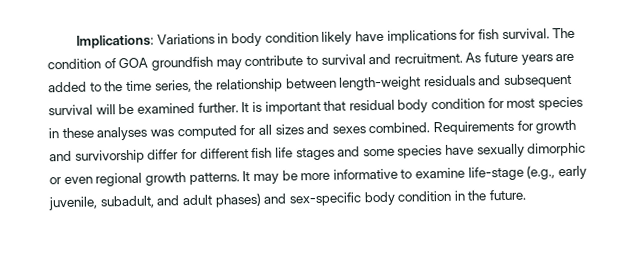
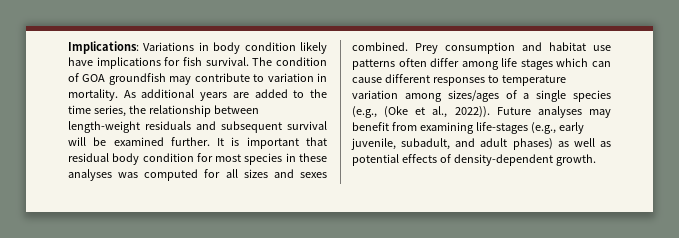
[320,51,519,65] survival and recruitment. As future -> [267,73,327,82] [68,89,195,101] variation in mortality. As additional
[433,119,577,136] [49,142,587,164] [49,166,524,187] Requirements for growth and survivorship differ for different fish life stages and some species have sexually dimorphic or even regional growth patterns. It may be more informative to examine life-stage -> [415,42,611,54] [352,58,611,70] [352,74,566,86] [352,90,611,102] [352,106,611,118] [352,122,528,134] Prey consumption and habitat use patterns often differ among life stages which can cause different responses to temperature variation among sizes/ages of a single species (e.g., (Oke et al., 2022)). Future analyses may benefit from examining life-stages
[263,189,527,207] and sex-specific body condition in the future. -> [557,138,611,147] [352,154,596,166] as well as potential effects of density-dependent growth.

